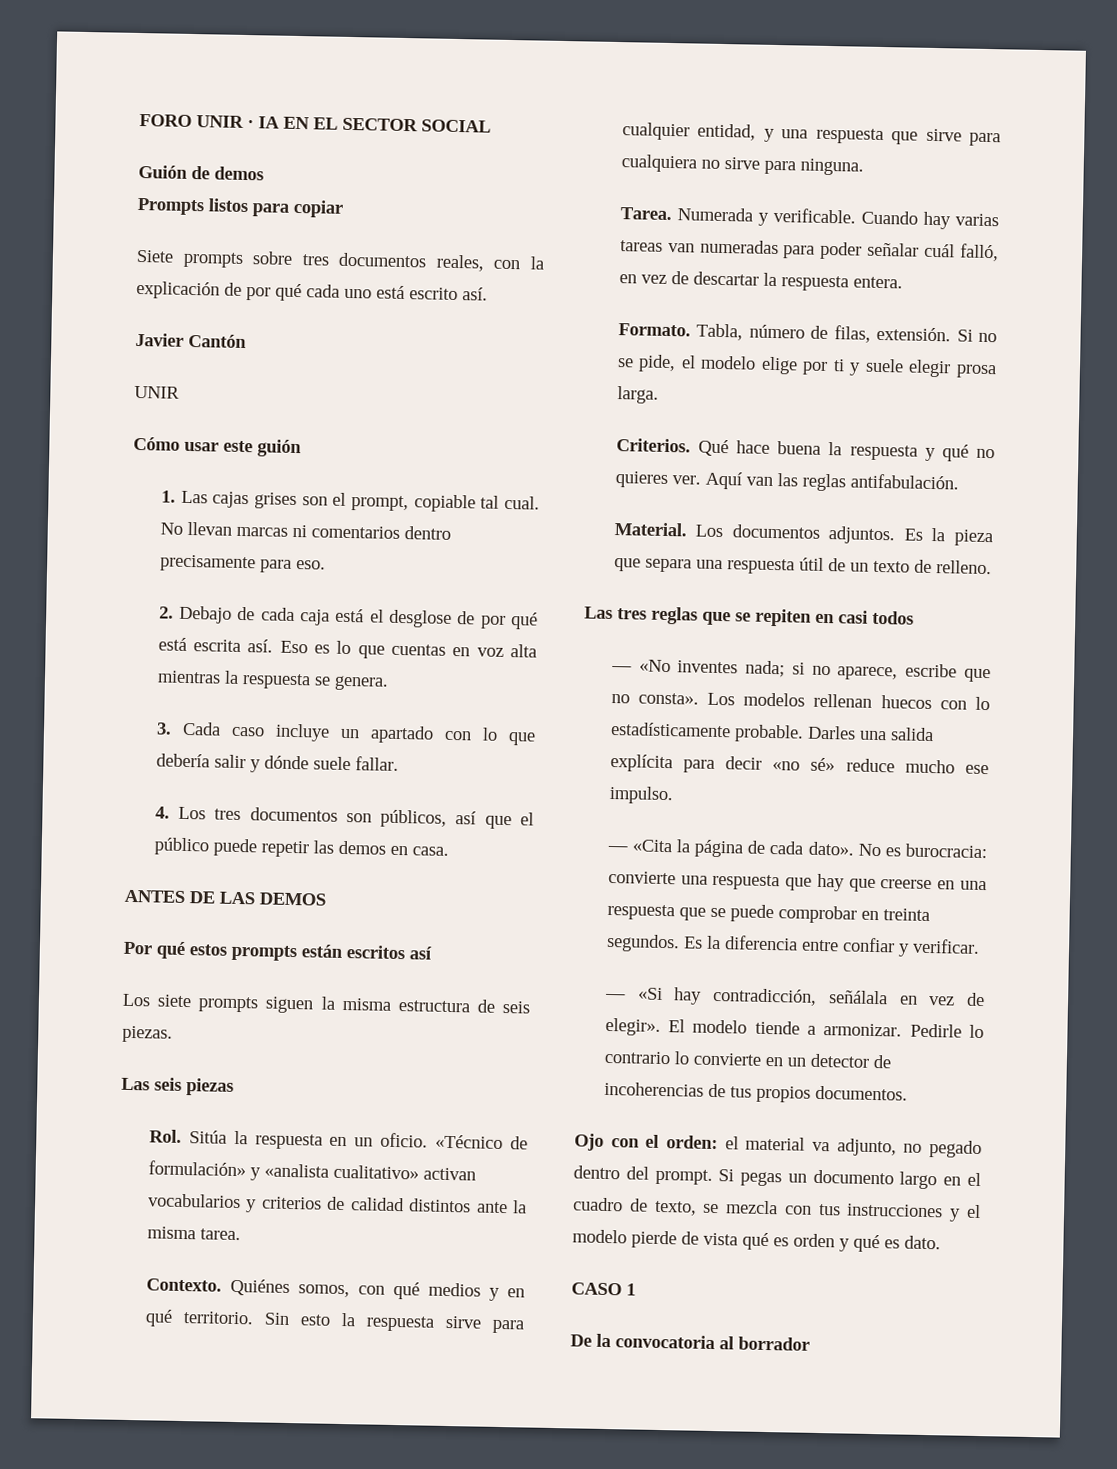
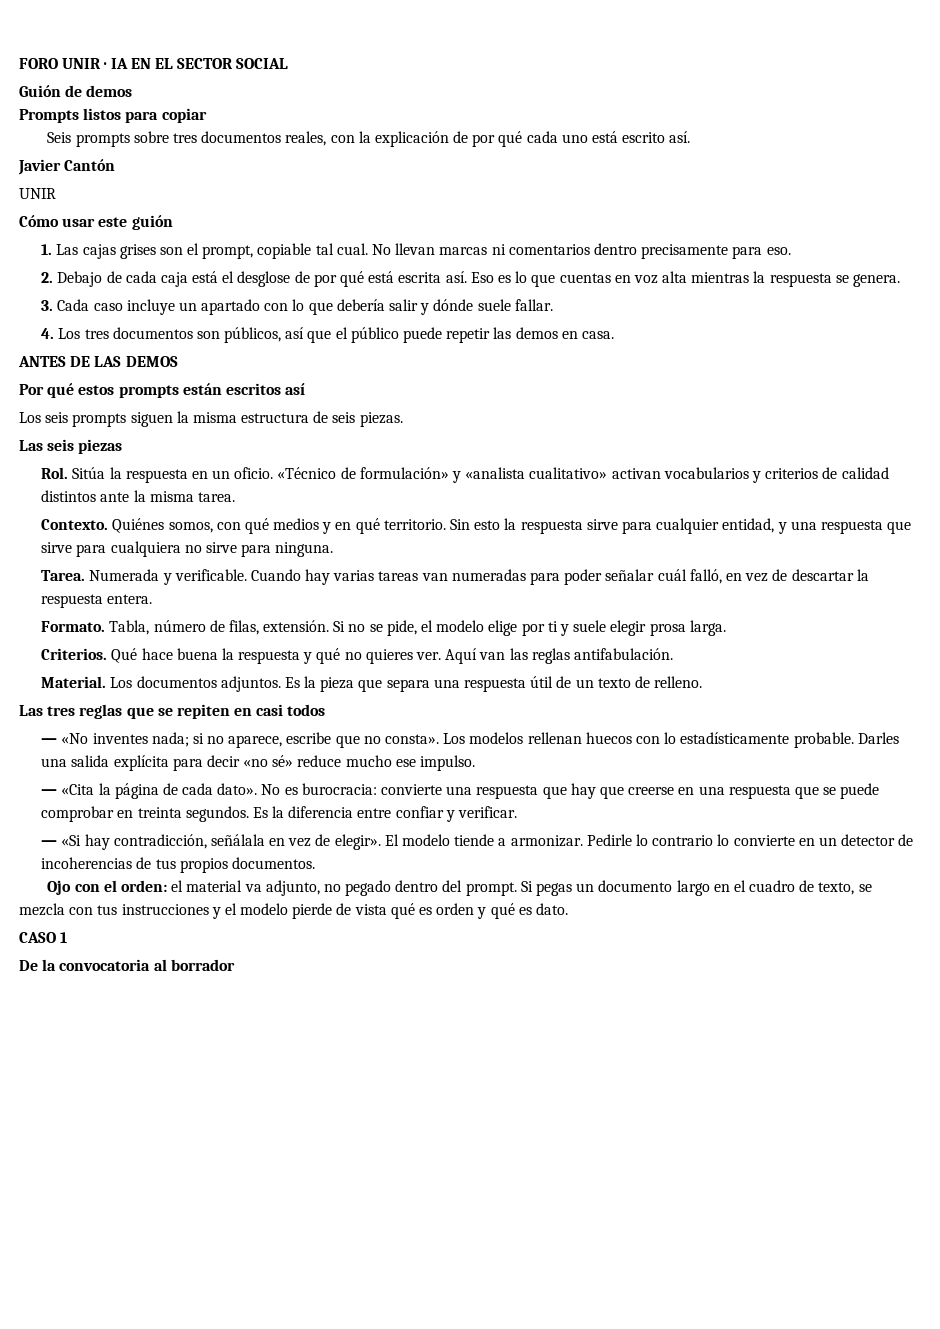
[136,249,174,263] Siete -> [47,132,72,143] Seis
[157,994,193,1008] siete -> [45,412,69,423] seis

